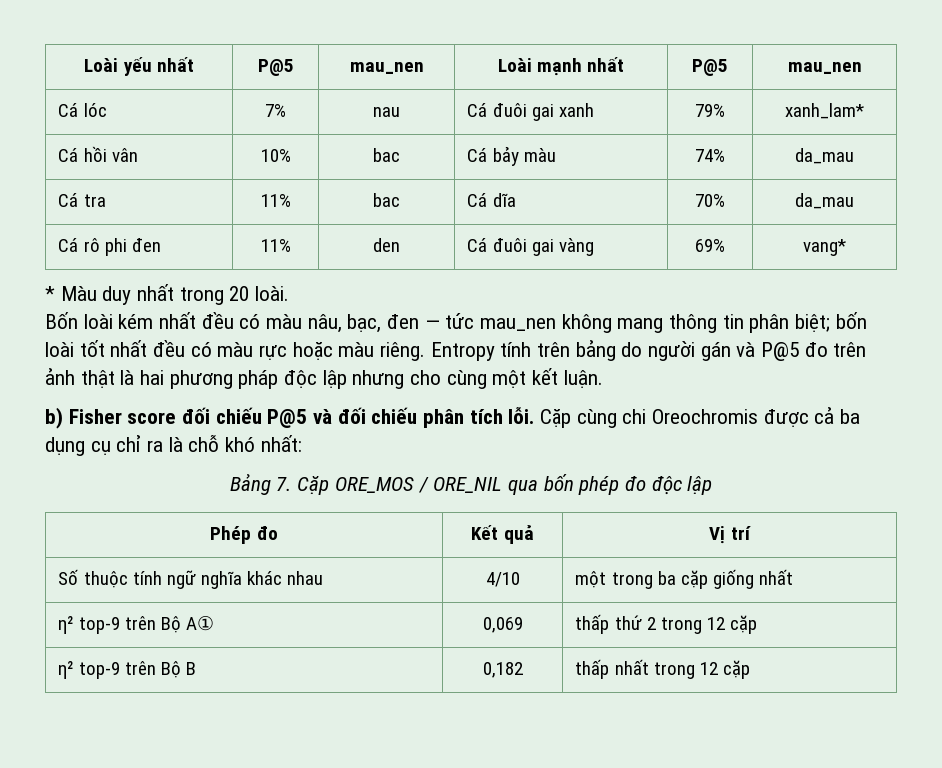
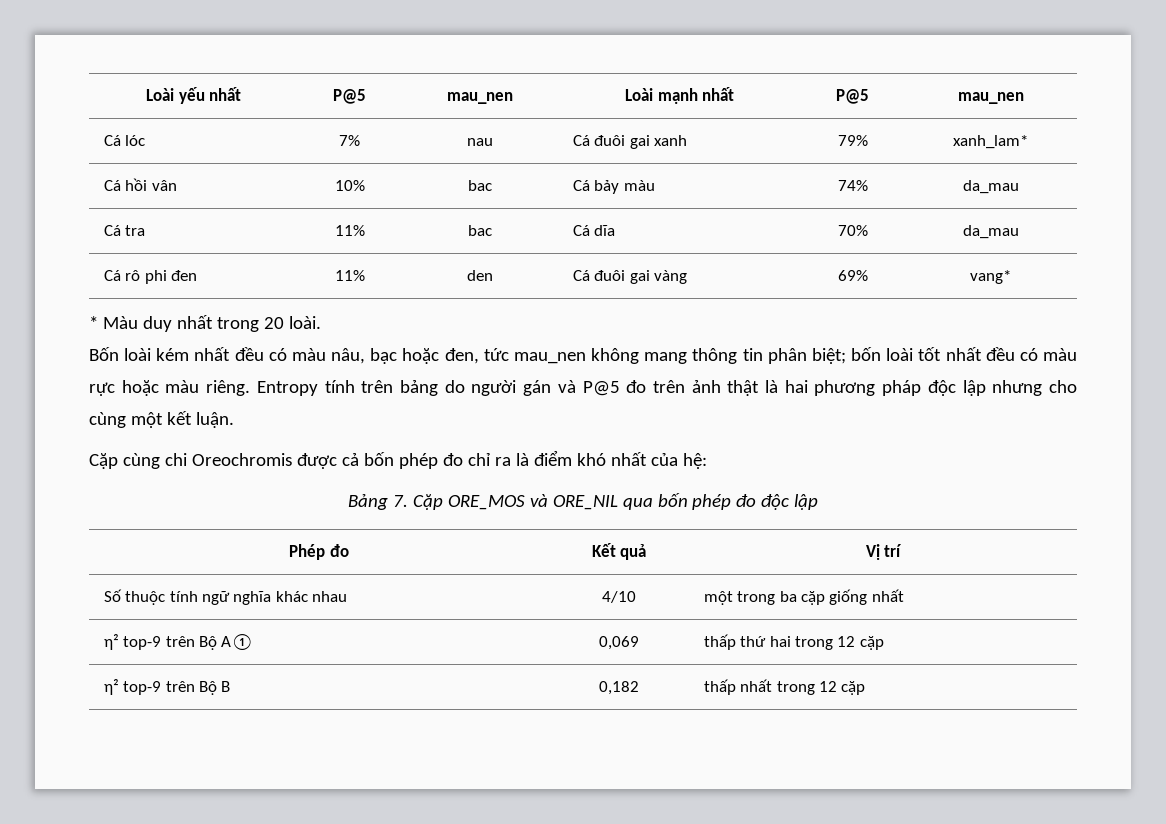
[347,314,440,333] bạc, đen — -> [370,348,479,364] bạc hoặc đen,
[45,406,535,429] b) Fisher score đối chiếu P@5 và đối chiếu phân tích lỗi. -> (234, 420) none
[840,409,861,424] [45,434,302,456] ba dụng cụ chỉ ra là chỗ khó nhất: -> [363,450,707,469] bốn phép đo chỉ ra là điểm khó nhất của hệ:
[417,477,429,493] / -> [529,494,548,507] và
[646,617,656,630] 2 -> [769,636,791,647] hai

